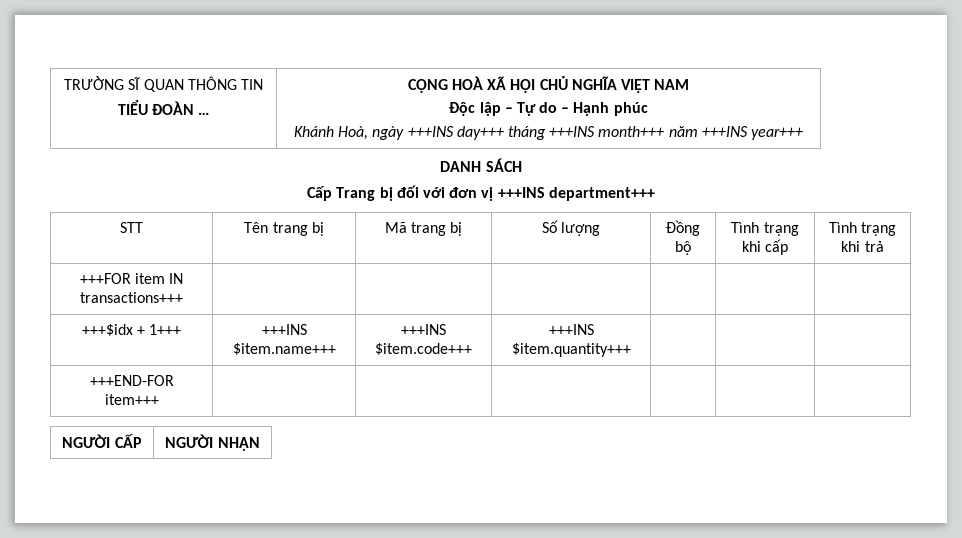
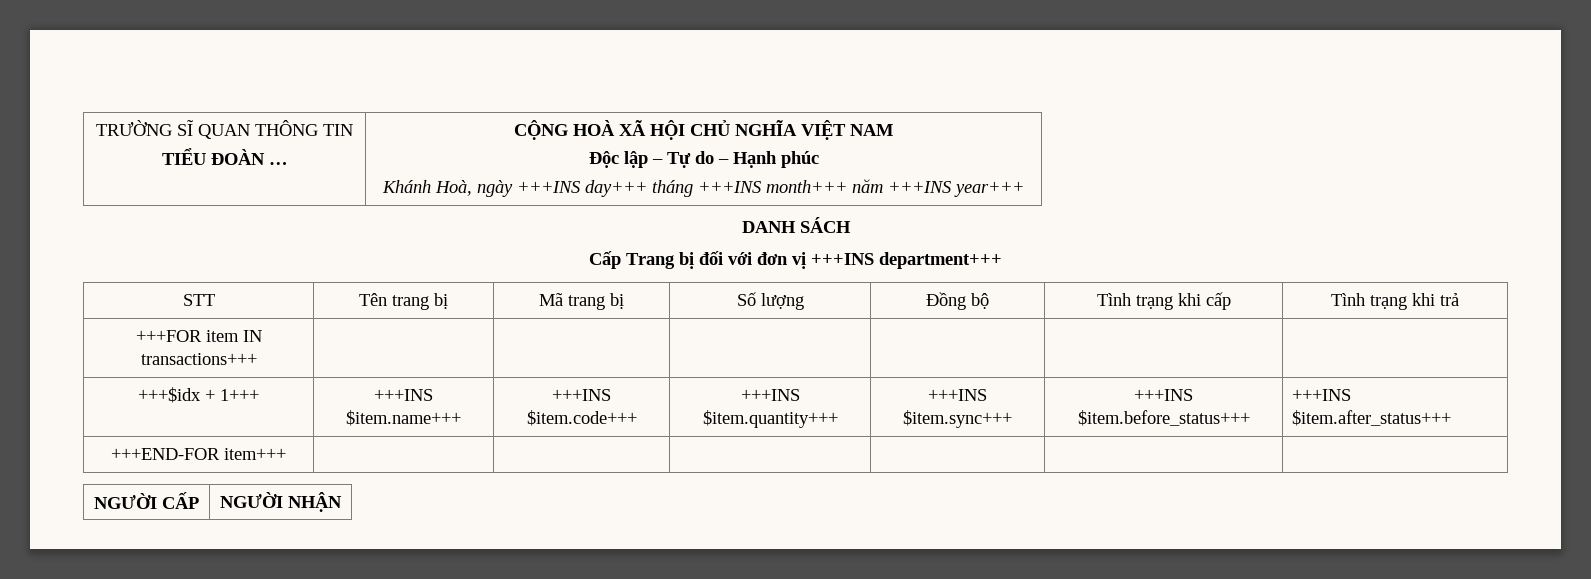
(631, 350) | | -> [928,389,987,401] [903,410,1012,428] [1134,389,1193,401] [1077,410,1250,426] [1291,389,1351,401] [1291,410,1451,426] +++INS $item.sync+++ | +++INS $item.before_status+++ | +++INS $item.after_status+++

